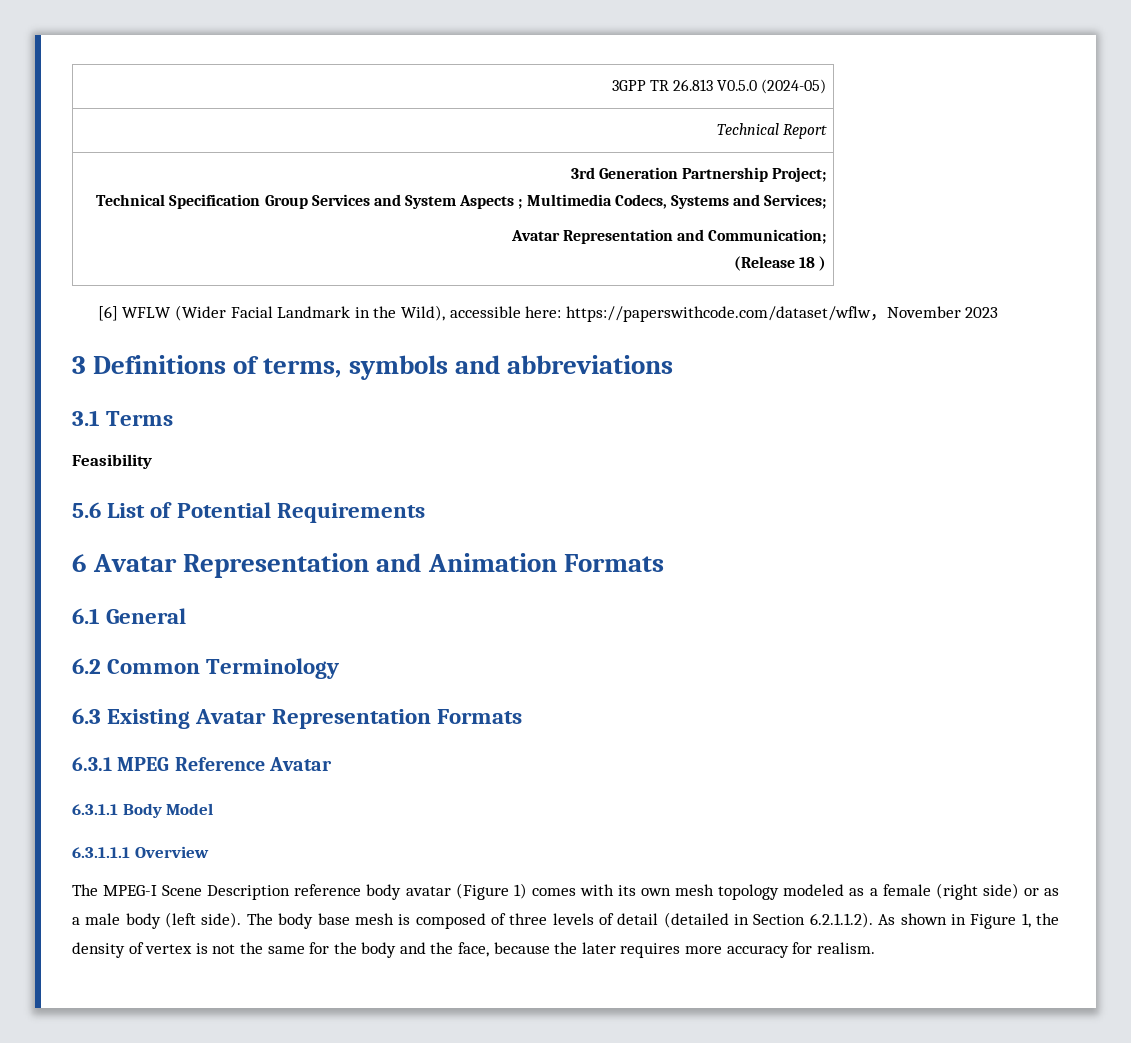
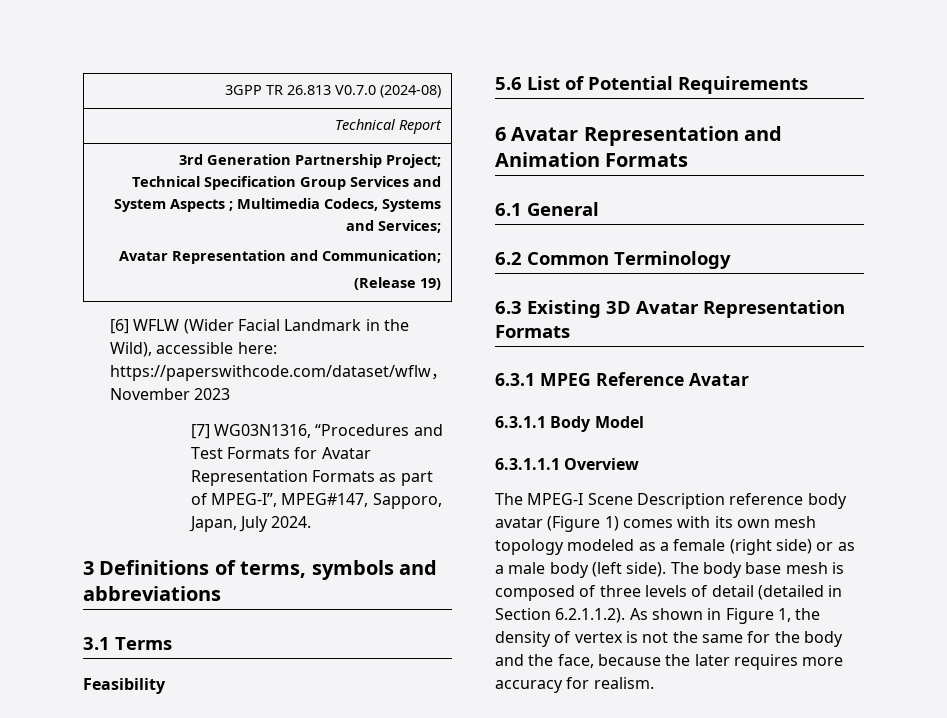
[717,79,827,94] V0.5.0 (2024-05) -> [334,85,441,98] V0.7.0 (2024-08)
[799,256,827,271] 18 ) -> [419,278,441,290] 19)
(999, 312) none -> [190,424,443,439] [190,447,371,459] [190,470,433,486] [190,493,442,509] [188,516,312,532] // [7] WG03N1316, “Procedures and Test Formats for Avatar Representation Formats as part of MPEG-I”, MPEG#147, Sapporo, Japan, July 2024.
(191, 719) none -> [606,301,631,314] 3D

